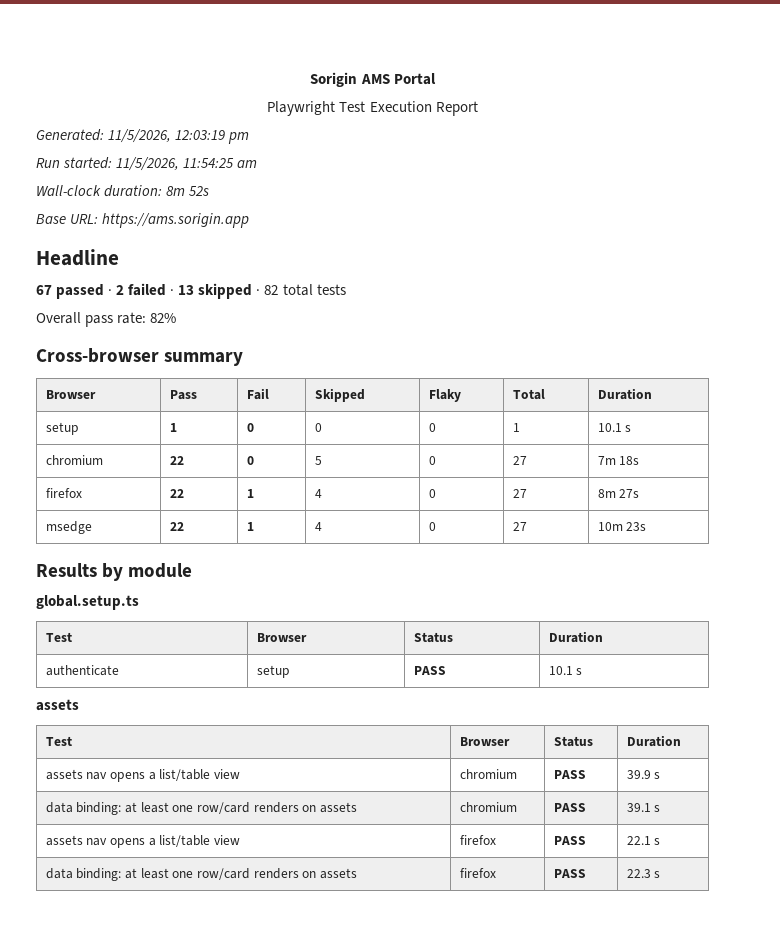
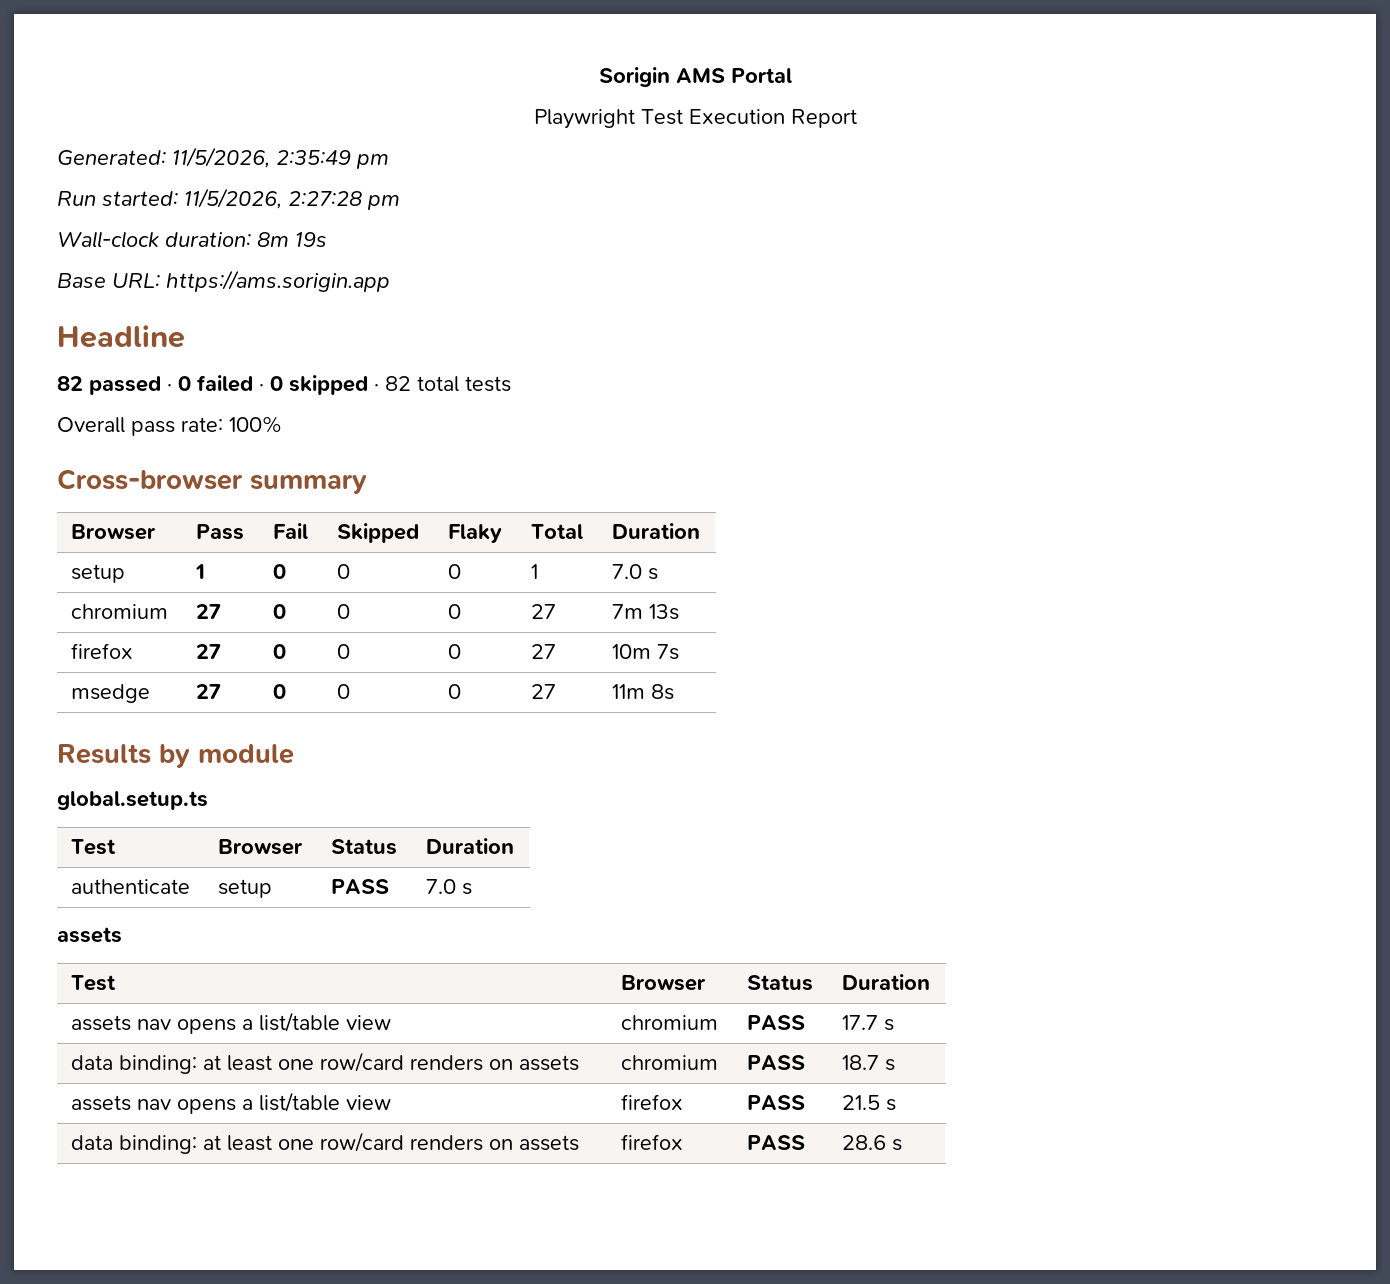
[175,130,226,140] 12:03:19 -> [276,150,351,165] 2:35:49
[183,158,258,168] 11:54:25 am -> [288,191,400,210] 2:27:28 pm
[189,186,210,196] 52s -> [295,232,327,247] 19s
[36,285,52,295] 67 -> [57,376,83,391] 82
[116,285,125,295] 2 -> [178,376,191,391] 0
[178,285,195,295] 13 -> [270,376,283,391] 0
[150,313,177,323] 82% -> [229,416,282,433] 100%
[597,423,622,432] 10.1 -> [611,564,642,579] 7.0
[169,456,184,465] [246,456,254,465] [314,456,322,465] 22 | 0 | 5 -> [195,604,221,619] [272,604,286,619] [336,604,350,619] 27 | 0 | 0
[619,456,640,465] [45,488,82,498] [169,489,184,498] [246,489,254,498] [314,489,322,498] [428,489,436,498] [512,489,527,498] [597,489,640,498] [45,521,92,534] [169,522,184,531] [246,522,254,531] [314,522,322,531] [428,522,436,531] [512,522,527,531] [597,522,647,531] 18s // firefox | 22 | 1 | 4 | 0 | 27 | 8m 27s // msedge | 22 | 1 | 4 | 0 | 27 | 10m 23s -> [648,604,679,620] [70,643,133,659] [195,644,221,659] [272,644,286,659] [336,644,350,659] [447,644,461,659] [530,644,556,659] [611,644,679,660] [70,684,150,703] [195,684,221,699] [272,684,286,699] [336,684,350,699] [447,684,461,699] [530,684,556,699] [611,684,674,700] 13s // firefox | 27 | 0 | 0 | 0 | 27 | 10m 7s // msedge | 27 | 0 | 0 | 0 | 27 | 11m 8s
[548,666,573,675] 10.1 -> [425,879,456,894] 7.0
[626,770,651,779] 39.9 -> [841,1015,878,1030] 17.7
[626,803,651,812] 39.1 -> [841,1055,879,1070] 18.7
[626,836,651,845] 22.1 -> [841,1095,880,1110] 21.5
[626,869,651,878] 22.3 -> [841,1135,886,1150] 28.6

